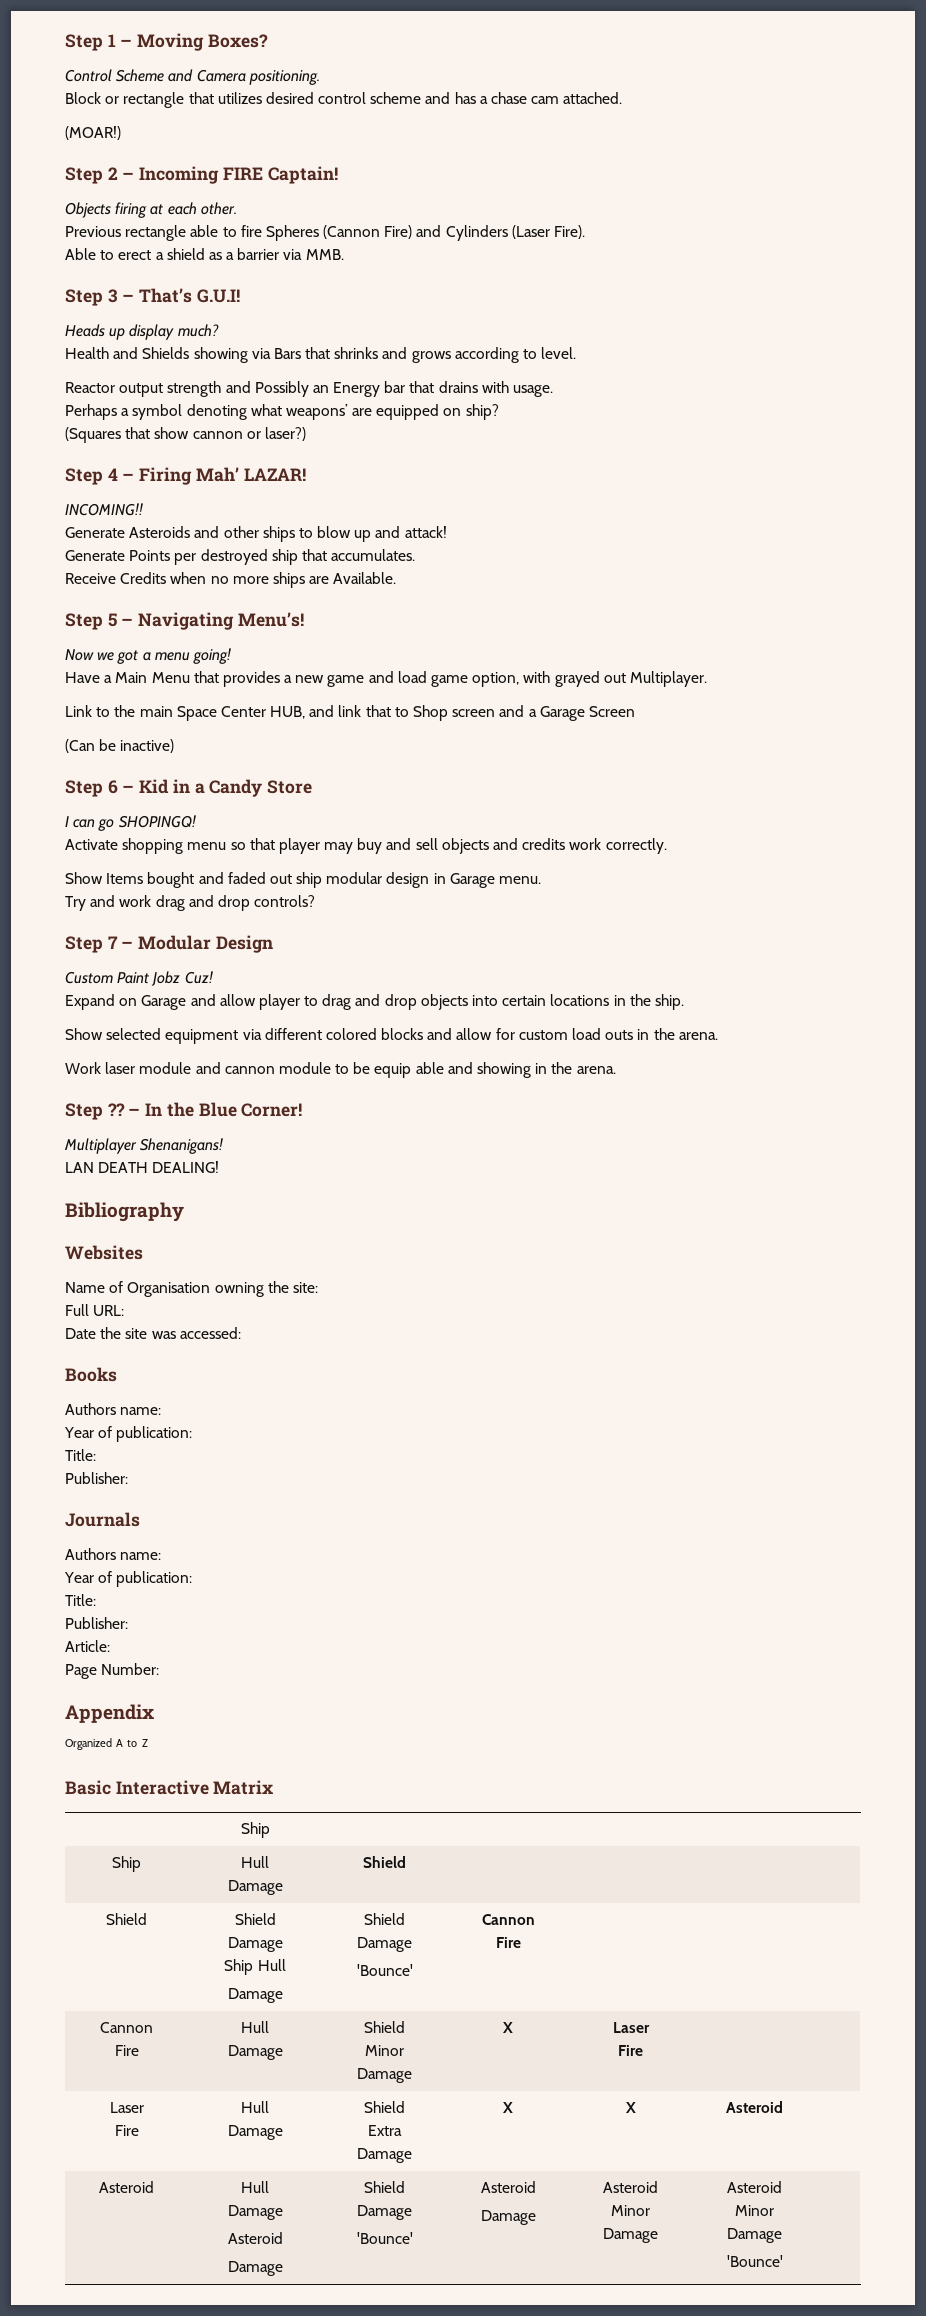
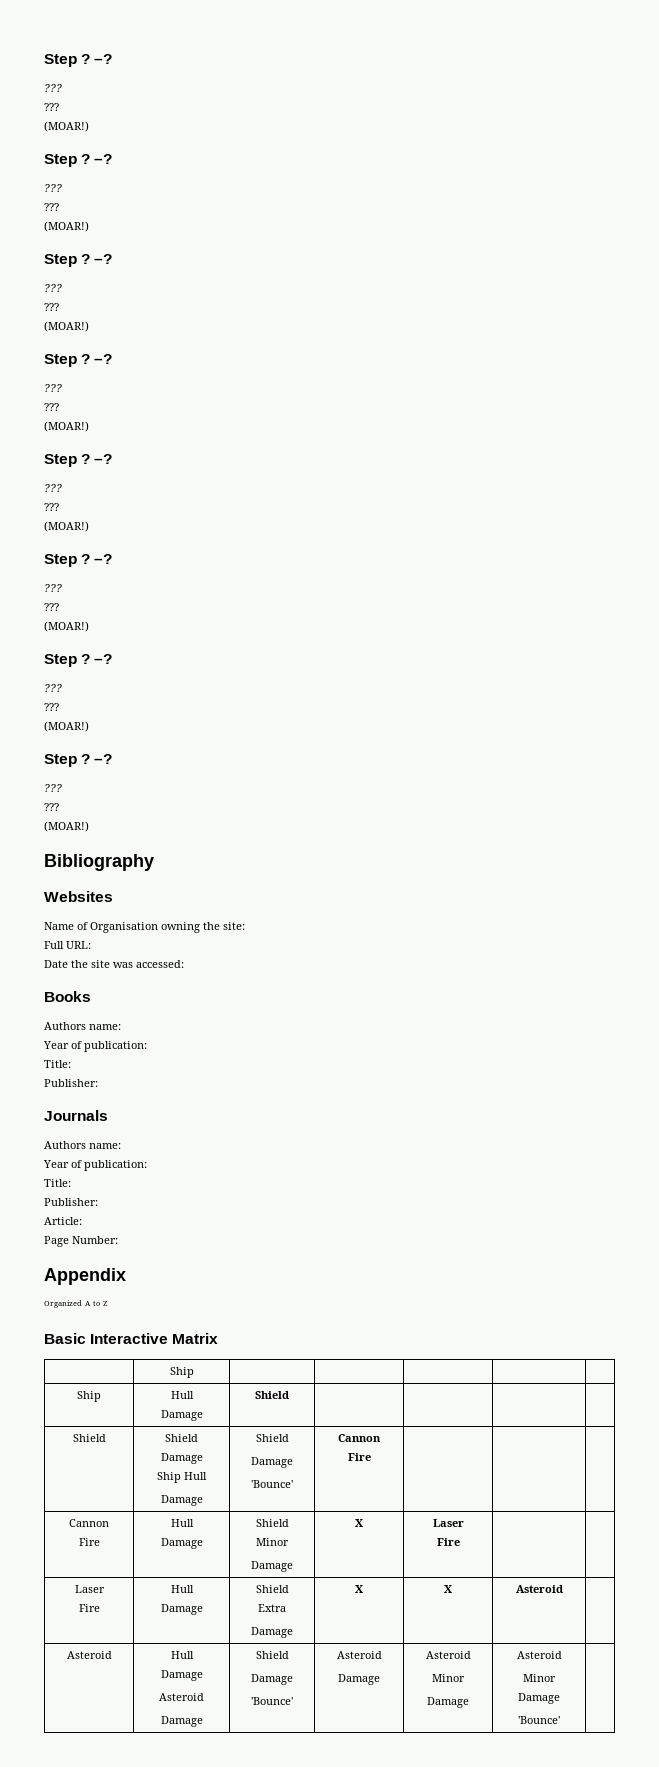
[65,33,268,51] [65,69,320,85] [65,92,623,108] [65,126,121,140] [65,166,338,184] [65,202,237,218] [65,225,586,241] [65,248,344,260] [65,288,240,306] [65,324,219,340] [65,347,577,363] [65,381,554,397] [65,404,499,420] [65,427,306,443] [65,467,306,485] [65,503,143,516] [65,526,447,542] [65,549,416,565] [65,572,397,588] [65,612,304,630] [65,648,231,664] [65,671,707,687] [65,705,635,721] [65,739,175,753] [65,779,313,797] [65,815,196,831] [65,838,667,854] [65,872,542,888] [65,895,316,911] [65,935,273,953] [65,971,213,986] [65,994,684,1010] [65,1028,718,1044] [65,1062,616,1078] [65,1102,303,1120] [64,1138,224,1154] [65,1161,220,1173] Step 1 – Moving Boxes? // Control Scheme and Camera positioning. // Block or rectangle that utilizes desired control scheme and has a chase cam attached. // (MOAR!) // Step 2 – Incoming FIRE Captain! // Objects firing at each other. // Previous rectangle able to fire Spheres (Cannon Fire) and Cylinders (Laser Fire). // Able to erect a shield as a barrier via MMB. // Step 3 – That’s G.U.I! // Heads up display much? // Health and Shields showing via Bars that shrinks and grows according to level. // Reactor output strength and Possibly an Energy bar that drains with usage. // Perhaps a symbol denoting what weapons’ are equipped on ship? // (Squares that show cannon or laser?) // Step 4 – Firing Mah’ LAZAR! // INCOMING!! // Generate Asteroids and other ships to blow up and attack! // Generate Points per destroyed ship that accumulates. // Receive Credits when no more ships are Available. // Step 5 – Navigating Menu’s! // Now we got a menu going! // Have a Main Menu that provides a new game and load game option, with grayed out Multiplayer. // Link to the main Space Center HUB, and link that to Shop screen and a Garage Screen // (Can be inactive) // Step 6 – Kid in a Candy Store // I can go SHOPINGQ! // Activate shopping menu so that player may buy and sell objects and credits work correctly. // Show Items bought and faded out ship modular design in Garage menu. // Try and work drag and drop controls? // Step 7 – Modular Design // Custom Paint Jobz Cuz! // Expand on Garage and allow player to drag and drop objects into certain locations in the ship. // Show selected equipment via different colored blocks and allow for custom load outs in the arena. // Work laser module and cannon module to be equip able and showing in the arena. // Step ?? – In the Blue Corner! // Multiplayer Shenanigans! // LAN DEATH DEALING! -> [44,54,113,67] [44,84,62,92] [44,103,59,111] [44,121,89,132] [44,154,113,167] [44,184,62,192] [44,203,59,211] [44,221,89,232] [44,254,113,267] [44,284,62,292] [44,303,59,311] [44,321,89,332] [44,354,113,367] [44,384,62,392] [44,403,59,411] [44,421,89,432] [44,454,113,467] [44,484,62,492] [44,503,59,511] [44,521,89,532] [44,554,113,567] [44,584,62,592] [44,603,59,611] [44,621,89,632] [44,654,113,667] [44,684,62,692] [44,703,59,711] [44,721,89,732] [44,754,113,767] [44,784,62,792] [44,803,59,811] [44,821,89,832] Step ? –? // ??? // ??? // (MOAR!) // Step ? –? // ??? // ??? // (MOAR!) // Step ? –? // ??? // ??? // (MOAR!) // Step ? –? // ??? // ??? // (MOAR!) // Step ? –? // ??? // ??? // (MOAR!) // Step ? –? // ??? // ??? // (MOAR!) // Step ? –? // ??? // ??? // (MOAR!) // Step ? –? // ??? // ??? // (MOAR!)

